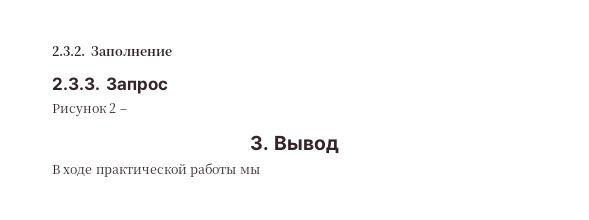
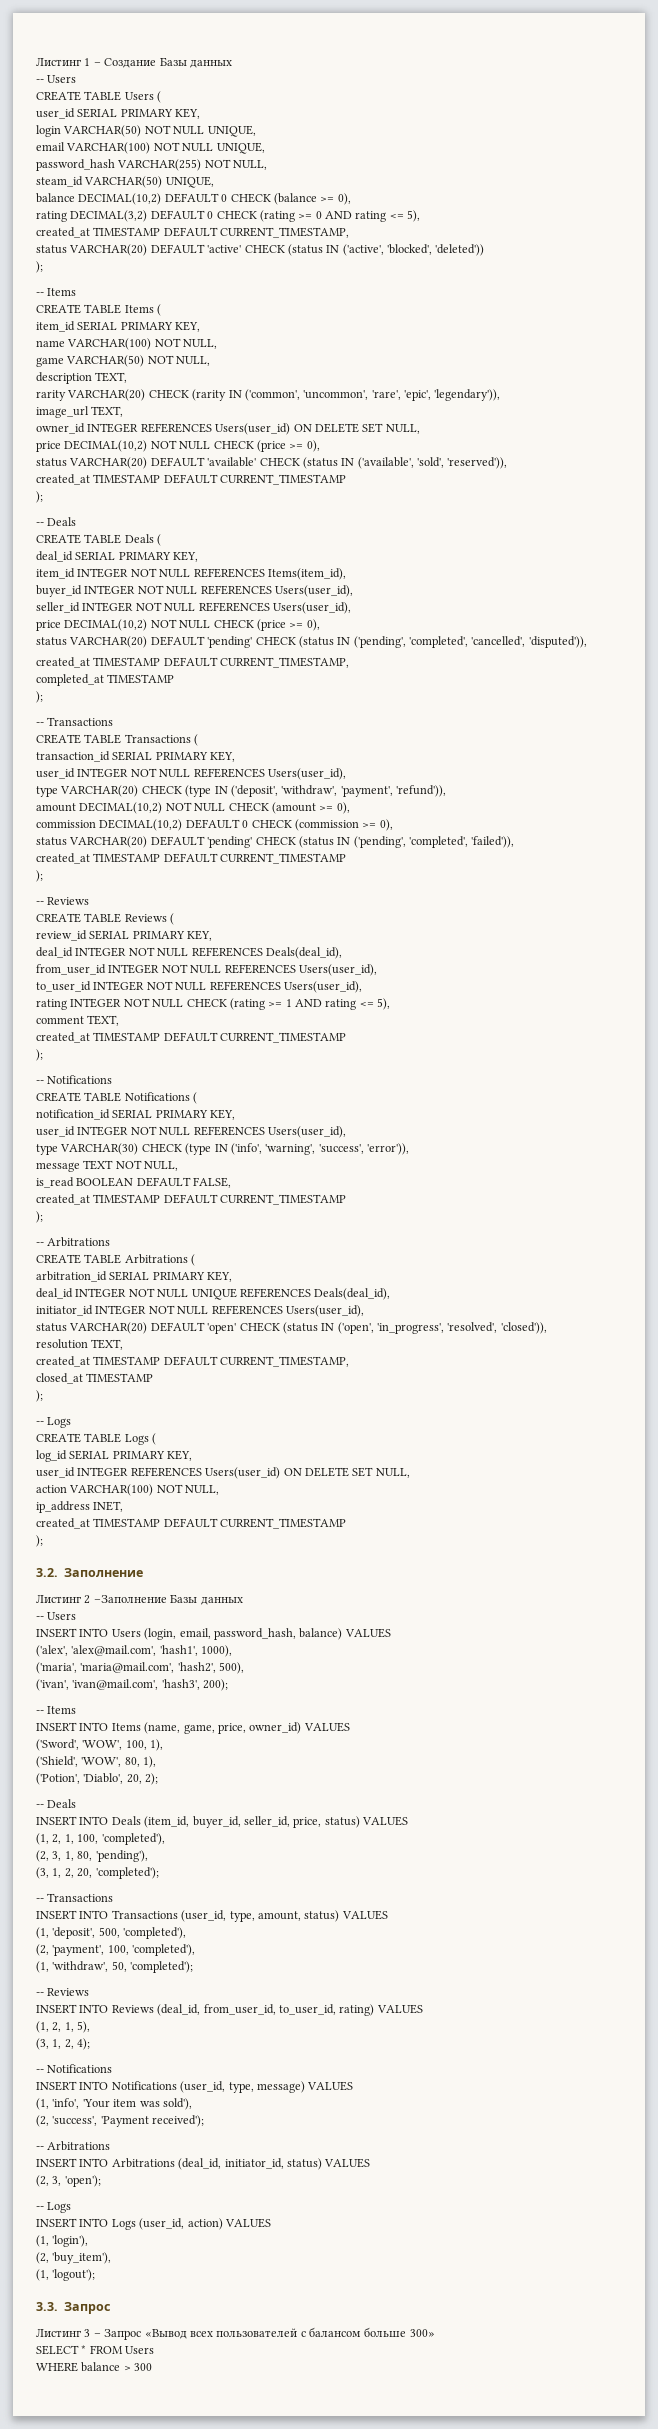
[52,46,173,56] [52,77,100,91] 2.3.2. Заполнение // 2.3.3. -> [36,57,232,68] [36,75,77,83] [36,91,162,103] [36,108,201,119] [36,125,256,137] [36,142,265,154] [36,159,268,171] [36,176,214,188] [36,193,351,205] [36,210,421,222] [36,227,350,238] [36,244,485,256] [36,261,43,273] [36,288,77,296] [36,304,162,316] [36,321,201,332] [36,338,218,350] [36,355,211,367] [36,372,128,384] [36,389,501,401] [36,406,124,418] [36,423,420,435] [36,440,320,452] [36,457,508,469] [36,474,347,485] [36,491,43,503] [36,517,77,526] [36,534,162,546] [36,551,199,562] [36,568,346,580] [36,585,353,597] [36,602,351,614] [36,619,320,631] [36,636,587,648] [36,657,350,668] [36,674,175,686] [36,691,43,703] [36,717,114,726] [36,734,199,746] [36,751,236,762] [36,768,346,780] [36,785,446,797] [36,802,350,814] [36,819,393,831] [36,836,515,848] [36,853,347,864] [36,870,43,882] [36,897,90,905] [36,913,175,925] [36,930,213,941] [36,947,342,959] [36,964,377,976] [36,981,362,993] [36,998,391,1010] [36,1015,120,1026] [36,1032,347,1043] [36,1049,43,1061] [36,1075,113,1084] [36,1092,198,1104] [36,1109,236,1120] [36,1126,346,1138] [36,1143,409,1155] [36,1160,179,1172] [36,1177,232,1188] [36,1194,347,1205] [36,1211,43,1223] [36,1237,111,1247] [36,1254,196,1266] [36,1271,233,1282] [36,1288,391,1300] [36,1305,364,1317] [36,1322,547,1334] [36,1339,124,1350] [36,1356,350,1367] [36,1373,154,1384] [36,1390,43,1402] [36,1417,72,1428] [36,1433,157,1445] [36,1450,193,1462] [36,1467,410,1479] [36,1484,220,1496] [36,1501,124,1513] [36,1518,347,1529] [36,1535,43,1547] [36,1568,144,1577] [36,1594,243,1605] [36,1612,77,1620] [36,1628,391,1640] [36,1645,233,1657] [36,1662,245,1674] [36,1679,229,1691] [36,1706,77,1714] [36,1722,350,1734] [36,1739,164,1751] [36,1756,157,1768] [36,1773,159,1785] [36,1799,77,1808] [36,1816,408,1828] [36,1833,165,1845] [36,1850,148,1862] [36,1867,159,1879] [36,1893,114,1902] [36,1910,388,1922] [36,1927,187,1939] [36,1944,196,1956] [36,1961,194,1973] [36,1988,90,1996] [36,2004,423,2016] [36,2021,91,2033] [36,2038,91,2050] [36,2064,113,2073] [36,2081,354,2093] [36,2098,192,2110] [36,2115,205,2127] [36,2141,111,2151] [36,2158,371,2170] [36,2175,101,2187] [36,2202,72,2213] [36,2218,271,2230] [36,2235,89,2247] [36,2252,112,2264] [36,2269,96,2281] [36,2302,58,2311] Листинг 1 – Создание Базы данных // -- Users // CREATE TABLE Users ( // user_id SERIAL PRIMARY KEY, // login VARCHAR(50) NOT NULL UNIQUE, // email VARCHAR(100) NOT NULL UNIQUE, // password_hash VARCHAR(255) NOT NULL, // steam_id VARCHAR(50) UNIQUE, // balance DECIMAL(10,2) DEFAULT 0 CHECK (balance >= 0), // rating DECIMAL(3,2) DEFAULT 0 CHECK (rating >= 0 AND rating <= 5), // created_at TIMESTAMP DEFAULT CURRENT_TIMESTAMP, // status VARCHAR(20) DEFAULT 'active' CHECK (status IN ('active', 'blocked', 'deleted')) // ); // -- Items // CREATE TABLE Items ( // item_id SERIAL PRIMARY KEY, // name VARCHAR(100) NOT NULL, // game VARCHAR(50) NOT NULL, // description TEXT, // rarity VARCHAR(20) CHECK (rarity IN ('common', 'uncommon', 'rare', 'epic', 'legendary')), // image_url TEXT, // owner_id INTEGER REFERENCES Users(user_id) ON DELETE SET NULL, // price DECIMAL(10,2) NOT NULL CHECK (price >= 0), // status VARCHAR(20) DEFAULT 'available' CHECK (status IN ('available', 'sold', 'reserved')), // created_at TIMESTAMP DEFAULT CURRENT_TIMESTAMP // ); // -- Deals // CREATE TABLE Deals ( // deal_id SERIAL PRIMARY KEY, // item_id INTEGER NOT NULL REFERENCES Items(item_id), // buyer_id INTEGER NOT NULL REFERENCES Users(user_id), // seller_id INTEGER NOT NULL REFERENCES Users(user_id), // price DECIMAL(10,2) NOT NULL CHECK (price >= 0), // status VARCHAR(20) DEFAULT 'pending' CHECK (status IN ('pending', 'completed', 'cancelled', 'disputed')), // created_at TIMESTAMP DEFAULT CURRENT_TIMESTAMP, // completed_at TIMESTAMP // ); // -- Transactions // CREATE TABLE Transactions ( // transaction_id SERIAL PRIMARY KEY, // user_id INTEGER NOT NULL REFERENCES Users(user_id), // type VARCHAR(20) CHECK (type IN ('deposit', 'withdraw', 'payment', 'refund')), // amount DECIMAL(10,2) NOT NULL CHECK (amount >= 0), // commission DECIMAL(10,2) DEFAULT 0 CHECK (commission >= 0), // status VARCHAR(20) DEFAULT 'pending' CHECK (status IN ('pending', 'completed', 'failed')), // created_at TIMESTAMP DEFAULT CURRENT_TIMESTAMP // ); // -- Reviews // CREATE TABLE Reviews ( // review_id SERIAL PRIMARY KEY, // deal_id INTEGER NOT NULL REFERENCES Deals(deal_id), // from_user_id INTEGER NOT NULL REFERENCES Users(user_id), // to_user_id INTEGER NOT NULL REFERENCES Users(user_id), // rating INTEGER NOT NULL CHECK (rating >= 1 AND rating <= 5), // comment TEXT, // created_at TIMESTAMP DEFAULT CURRENT_TIMESTAMP // ); // -- Notifications // CREATE TABLE Notifications ( // notification_id SERIAL PRIMARY KEY, // user_id INTEGER NOT NULL REFERENCES Users(user_id), // type VARCHAR(30) CHECK (type IN ('info', 'warning', 'success', 'error')), // message TEXT NOT NULL, // is_read BOOLEAN DEFAULT FALSE, // created_at TIMESTAMP DEFAULT CURRENT_TIMESTAMP // ); // -- Arbitrations // CREATE TABLE Arbitrations ( // arbitration_id SERIAL PRIMARY KEY, // deal_id INTEGER NOT NULL UNIQUE REFERENCES Deals(deal_id), // initiator_id INTEGER NOT NULL REFERENCES Users(user_id), // status VARCHAR(20) DEFAULT 'open' CHECK (status IN ('open', 'in_progress', 'resolved', 'closed')), // resolution TEXT, // created_at TIMESTAMP DEFAULT CURRENT_TIMESTAMP, // closed_at TIMESTAMP // ); // -- Logs // CREATE TABLE Logs ( // log_id SERIAL PRIMARY KEY, // user_id INTEGER REFERENCES Users(user_id) ON DELETE SET NULL, // action VARCHAR(100) NOT NULL, // ip_address INET, // created_at TIMESTAMP DEFAULT CURRENT_TIMESTAMP // ); // 3.2. Заполнение // Листинг 2 –Заполнение Базы данных // -- Users // INSERT INTO Users (login, email, password_hash, balance) VALUES // ('alex', 'alex@mail.com', 'hash1', 1000), // ('maria', 'maria@mail.com', 'hash2', 500), // ('ivan', 'ivan@mail.com', 'hash3', 200); // -- Items // INSERT INTO Items (name, game, price, owner_id) VALUES // ('Sword', 'WOW', 100, 1), // ('Shield', 'WOW', 80, 1), // ('Potion', 'Diablo', 20, 2); // -- Deals // INSERT INTO Deals (item_id, buyer_id, seller_id, price, status) VALUES // (1, 2, 1, 100, 'completed'), // (2, 3, 1, 80, 'pending'), // (3, 1, 2, 20, 'completed'); // -- Transactions // INSERT INTO Transactions (user_id, type, amount, status) VALUES // (1, 'deposit', 500, 'completed'), // (2, 'payment', 100, 'completed'), // (1, 'withdraw', 50, 'completed'); // -- Reviews // INSERT INTO Reviews (deal_id, from_user_id, to_user_id, rating) VALUES // (1, 2, 1, 5), // (3, 1, 2, 4); // -- Notifications // INSERT INTO Notifications (user_id, type, message) VALUES // (1, 'info', 'Your item was sold'), // (2, 'success', 'Payment received'); // -- Arbitrations // INSERT INTO Arbitrations (deal_id, initiator_id, status) VALUES // (2, 3, 'open'); // -- Logs // INSERT INTO Logs (user_id, action) VALUES // (1, 'login'), // (2, 'buy_item'), // (1, 'logout'); // 3.3.
[52,103,127,117] [249,135,340,154] [52,163,260,177] Рисунок 2 – // 3. Вывод // В ходе практической работы мы -> [36,2327,435,2340] [36,2345,155,2355] [36,2362,153,2372] Листинг 3 – Запрос «Вывод всех пользователей с балансом больше 300» // SELECT * FROM Users // WHERE balance > 300

